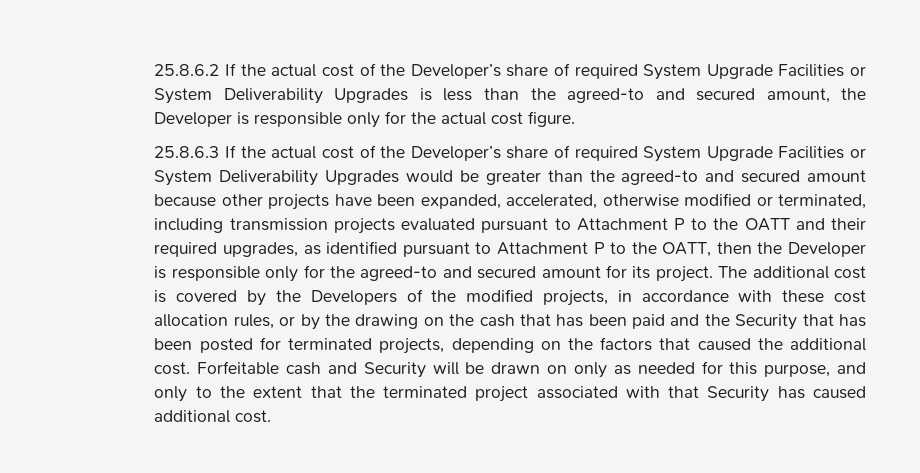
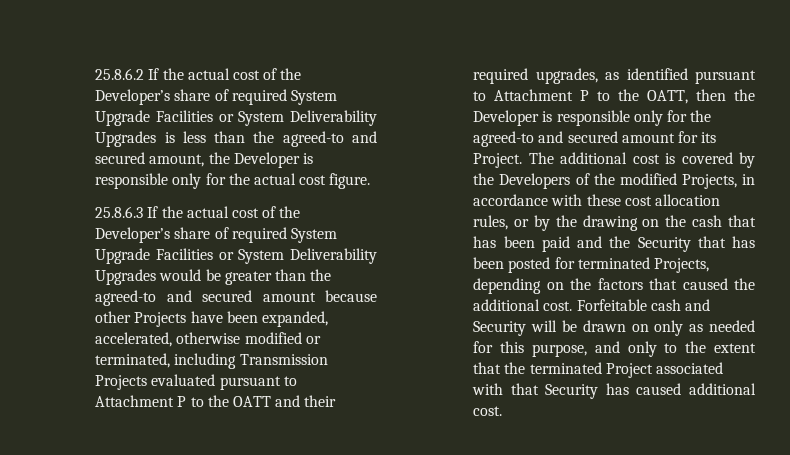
[268,194,330,210] projects -> [134,312,187,327] Projects
[229,218,395,234] transmission projects -> [239,354,328,365] [95,375,148,390] Transmission Projects
[655,266,713,282] project. -> [473,153,523,168] Project.
[542,290,608,306] projects, -> [681,174,737,189] Projects,
[379,338,445,354] projects, -> [654,258,710,273] Projects,
[475,386,529,402] project -> [605,363,653,378] Project

